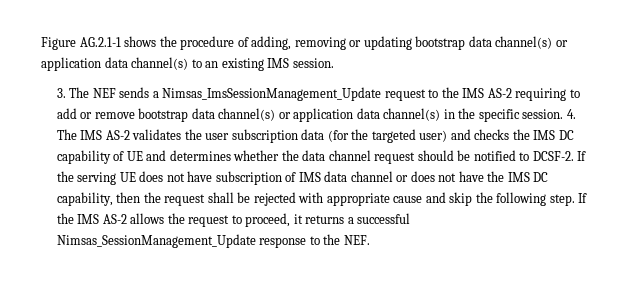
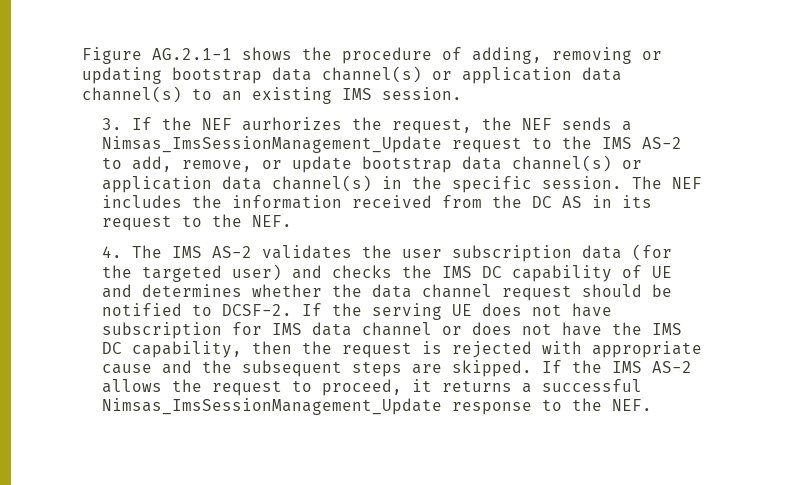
[69,87,90,98] The -> [132,117,513,134] If the NEF aurhorizes the request, the
[515,88,580,101] [56,108,135,119] requiring to add or remove -> [102,156,353,173] to add, remove, or update
(564, 114) none -> [632,176,703,189] [102,195,653,209] [102,214,293,231] The NEF includes the information received from the DC AS in its request to the NEF. //
[285,172,297,182] of -> [232,322,263,335] for
[207,192,251,203] shall be -> [422,341,443,354] is
[449,192,575,206] skip the following step. -> [202,360,533,377] the subsequent steps are skipped.
[56,234,256,248] Nimsas_SessionManagement_Update -> [102,398,443,415] Nimsas_ImsSessionManagement_Update

